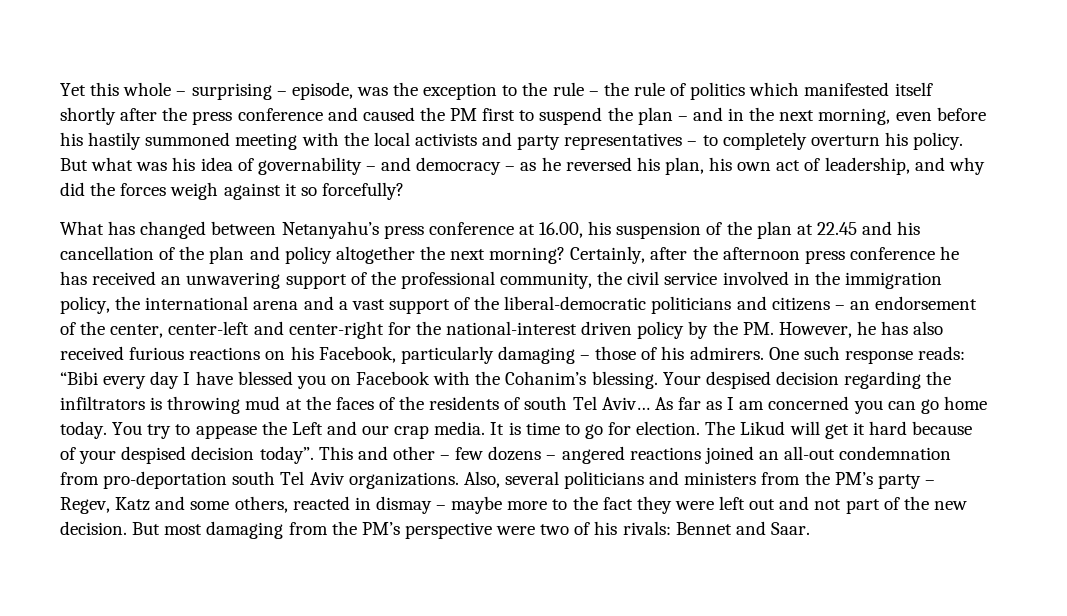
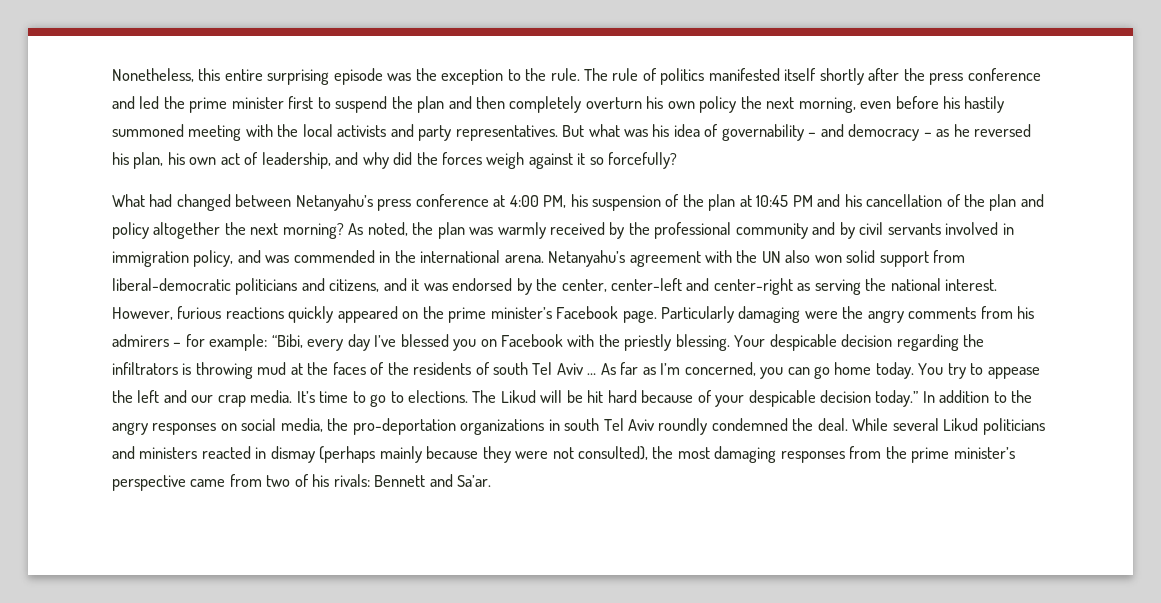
[60,82,353,100] Yet this whole – surprising – episode, -> [112,68,383,85] Nonetheless, this entire surprising episode
[552,82,629,96] rule – the -> [550,68,609,81] rule. The
[749,82,800,96] which -> (705, 76) none
[362,107,478,121] caused the PM -> [139,96,284,113] led the prime minister
[677,107,745,121] – and in -> [448,96,737,113] and then completely overturn his own policy
[564,132,964,150] representatives – to completely overturn his policy. -> [455,125,558,141] representatives.
[108,221,136,235] has -> [149,194,173,207] had
[539,222,584,238] 16.00, -> [509,195,567,208] 4:00 PM,
[816,222,857,235] 22.45 -> [756,195,813,207] 10:45 PM
[570,246,960,264] [60,271,718,289] Certainly, after the afternoon press conference he has received an unwavering support of the professional community, the civil service -> [348,222,941,239] As noted, the plan was warmly received by the professional community and by civil servants
[814,271,840,285] the -> (1014, 229) none
[115,296,978,314] [60,322,76,335] the international arena and a vast support of the liberal-democratic politicians and citizens – an endorsement of -> [237,250,966,267] [112,278,532,295] and was commended in the international arena. Netanyahu’s agreement with the UN also won solid support from liberal-democratic politicians and citizens, and it was endorsed by
[387,321,944,339] [60,346,966,364] [60,371,233,389] for the national-interest driven policy by the PM. However, he has also received furious reactions on his Facebook, particularly damaging – those of his admirers. One such response reads: “Bibi every day I have -> [797,278,998,295] [112,306,1035,323] [112,334,397,351] as serving the national interest. However, furious reactions quickly appeared on the prime minister’s Facebook page. Particularly damaging were the angry comments from his admirers – for example: “Bibi, every day I’ve
[505,371,587,385] Cohanim’s -> [624,334,672,351] priestly
[705,371,771,389] despised -> [769,334,837,351] despicable
[601,397,650,410] Aviv… -> [556,363,597,375] Aviv …
[727,396,850,410] I am concerned -> [660,362,756,376] I’m concerned,
[291,422,323,435] Left -> [137,390,160,403] left
[490,422,521,435] It is -> [296,391,315,403] It’s
[608,421,701,435] for election. -> [390,390,469,403] to elections.
[824,422,865,439] get it -> [566,390,604,403] be hit
[121,446,952,464] [60,471,935,489] [60,496,967,514] [60,521,161,535] despised decision today”. This and other – few dozens – angered reactions joined an all-out condemnation from pro-deportation south Tel Aviv organizations. Also, several politicians and ministers from the PM’s party – Regev, Katz and some others, reacted in dismay – maybe more to the fact they were left out and not part of the new decision. But -> [748,390,1033,407] [112,418,1045,435] [112,446,674,463] despicable decision today.” In addition to the angry responses on social media, the pro-deportation organizations in south Tel Aviv roundly condemned the deal. While several Likud politicians and ministers reacted in dismay (perhaps mainly because they were not consulted), the
[288,521,536,539] from the PM’s perspective were -> [780,446,1015,463] [112,474,262,491] responses from the prime minister’s perspective came from
[675,521,810,535] Bennet and Saar. -> [374,474,492,487] Bennett and Sa’ar.

